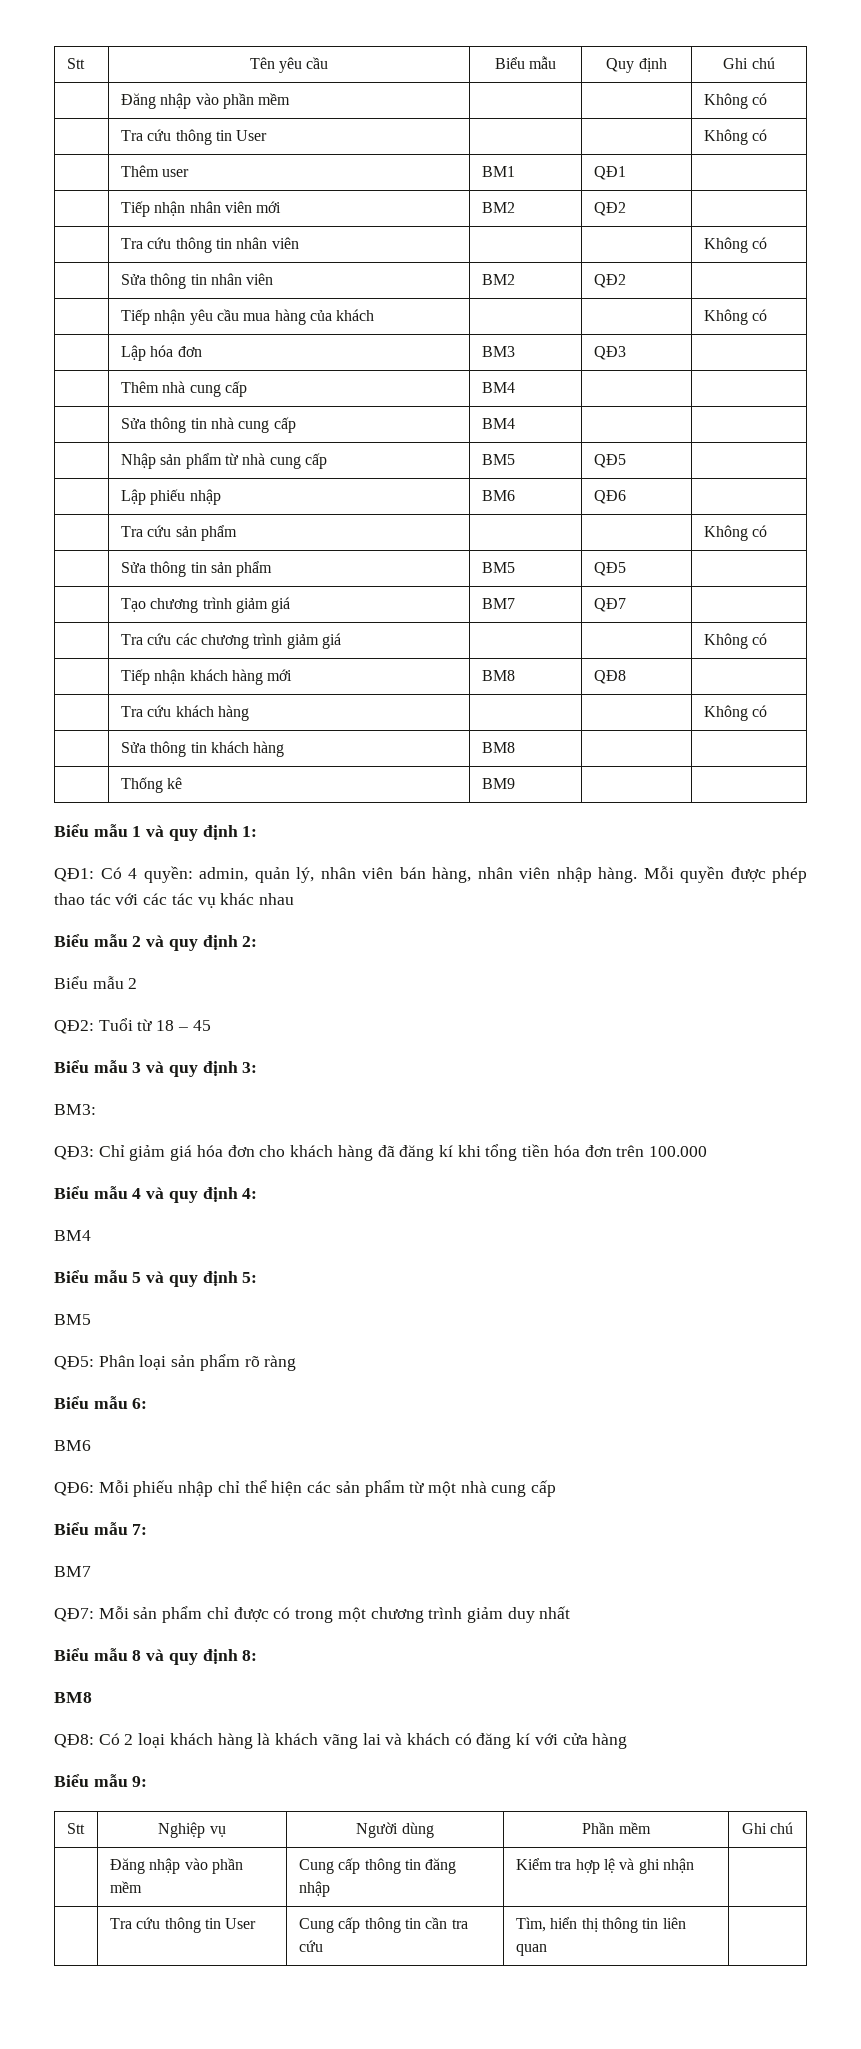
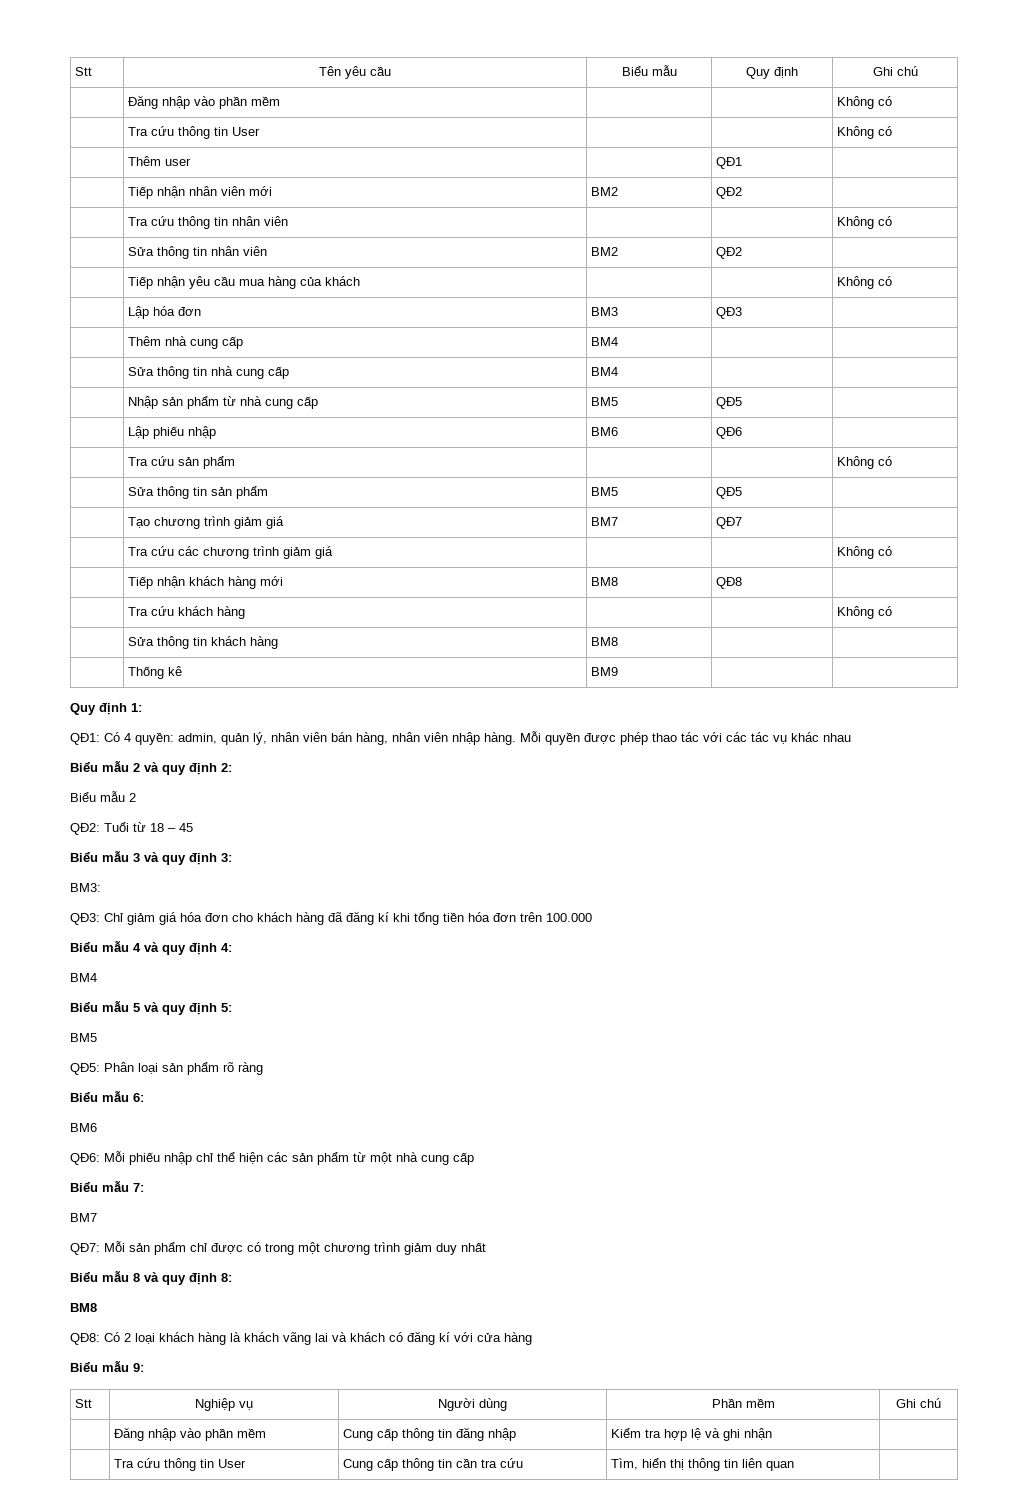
[481,166,515,177] BM1 -> (192, 162) none
[54,824,198,841] Biểu mẫu 1 và quy -> [70,703,96,715] Quy

